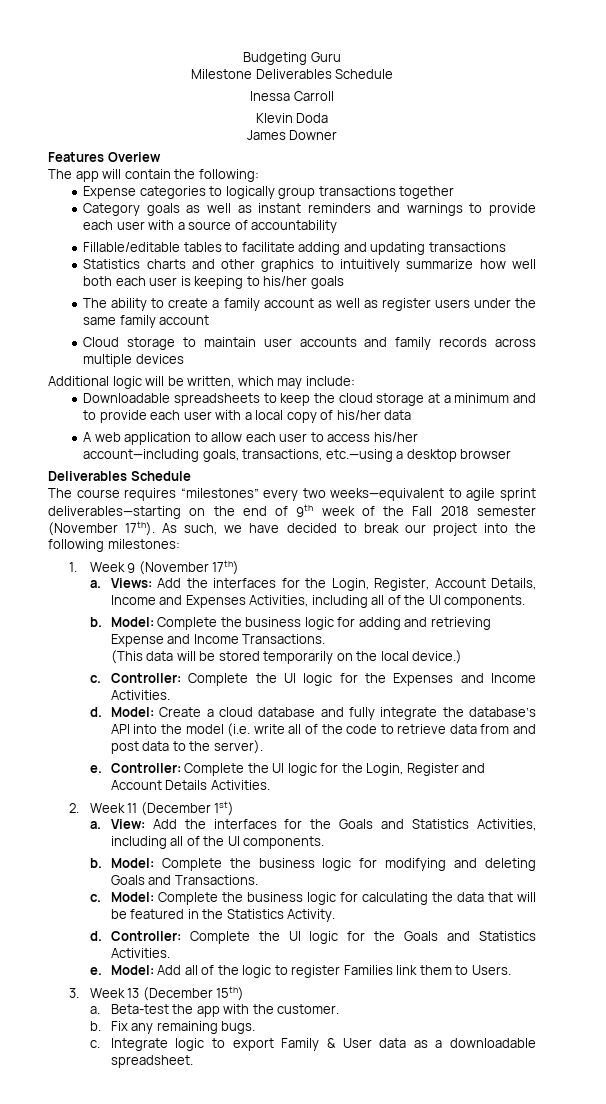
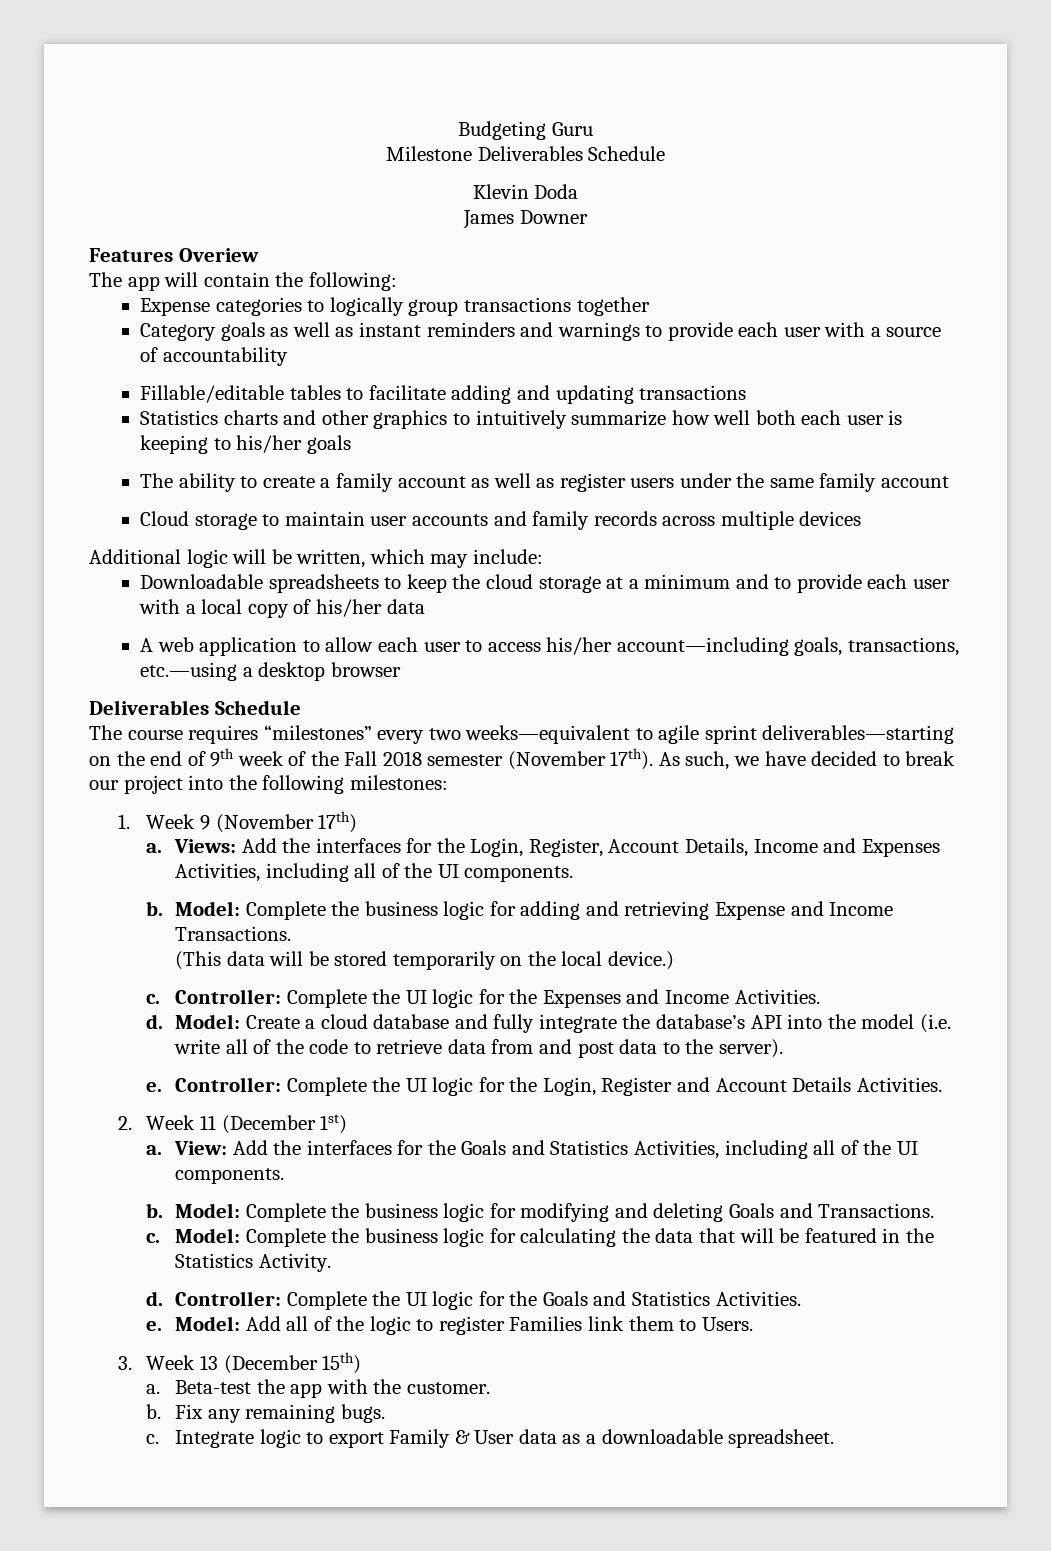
[250,91,334,101] // Inessa Carroll -> (666, 153) none

